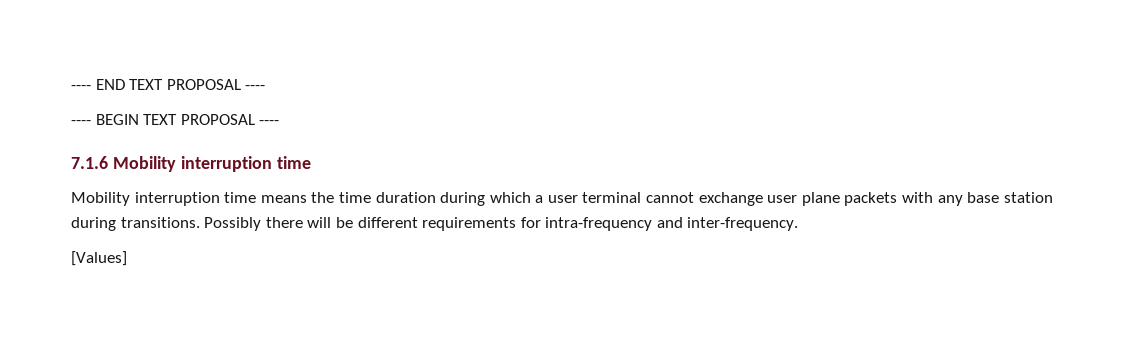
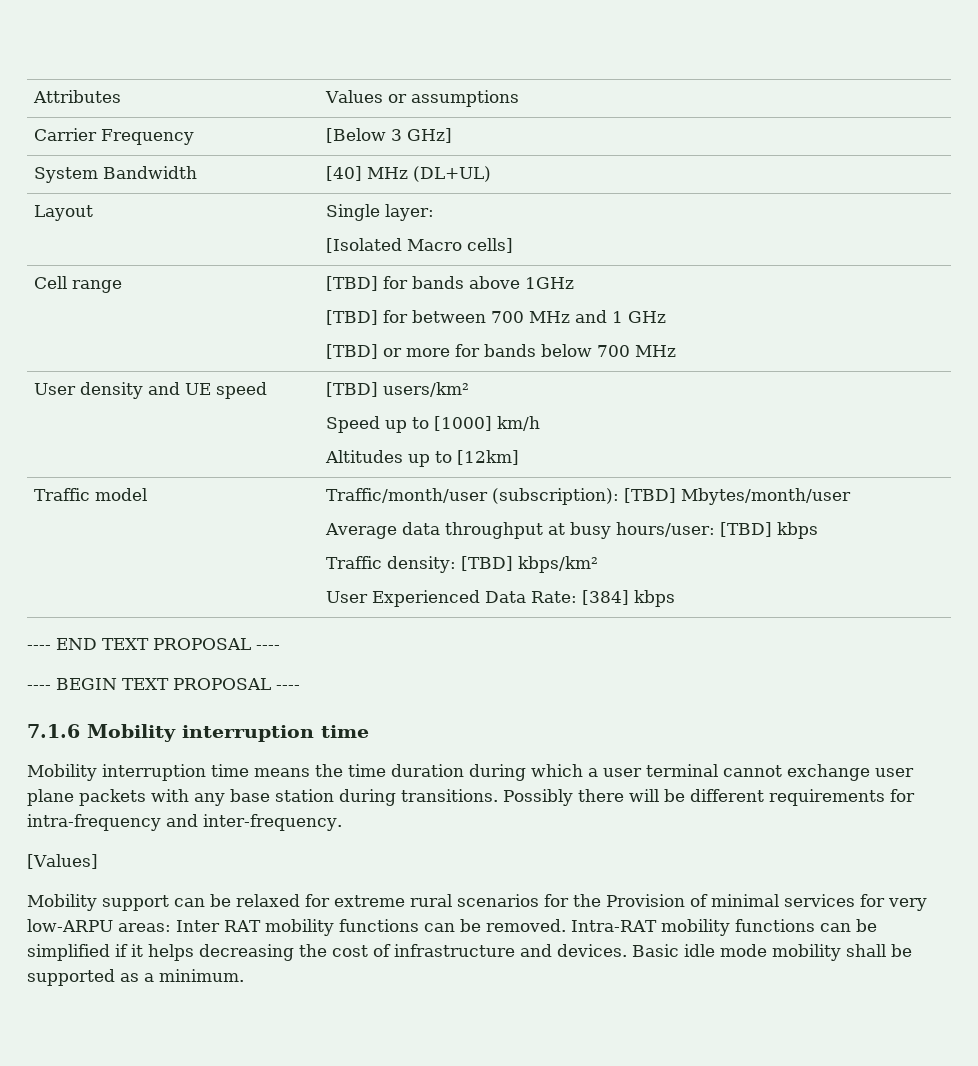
(71, 87) none -> [32,90,121,103] [324,90,519,107] [33,128,194,145] [325,128,452,143] [33,166,197,183] [325,166,491,182] [33,205,93,221] [325,204,434,221] [325,238,513,253] [33,276,122,293] [325,276,574,291] [325,310,666,325] [325,344,676,359] [33,382,267,399] [325,382,469,397] [325,416,540,433] [324,450,519,467] [33,488,147,501] [325,488,851,505] [324,522,818,539] [325,556,598,573] [325,590,675,607] Attributes | Values or assumptions // Carrier Frequency | [Below 3 GHz] // System Bandwidth | [40] MHz (DL+UL) // Layout | Single layer: // [Isolated Macro cells] // Cell range | [TBD] for bands above 1GHz // [TBD] for between 700 MHz and 1 GHz // [TBD] or more for bands below 700 MHz // User density and UE speed | [TBD] users/km² // Speed up to [1000] km/h // Altitudes up to [12km] // Traffic model | Traffic/month/user (subscription): [TBD] Mbytes/month/user // Average data throughput at busy hours/user: [TBD] kbps // Traffic density: [TBD] kbps/km² // User Experienced Data Rate: [384] kbps //
(127, 258) none -> [27,894,927,911] [27,919,877,936] [27,944,912,961] [27,969,244,986] // Mobility support can be relaxed for extreme rural scenarios for the Provision of minimal services for very low-ARPU areas: Inter RAT mobility functions can be removed. Intra-RAT mobility functions can be simplified if it helps decreasing the cost of infrastructure and devices. Basic idle mode mobility shall be supported as a minimum.

